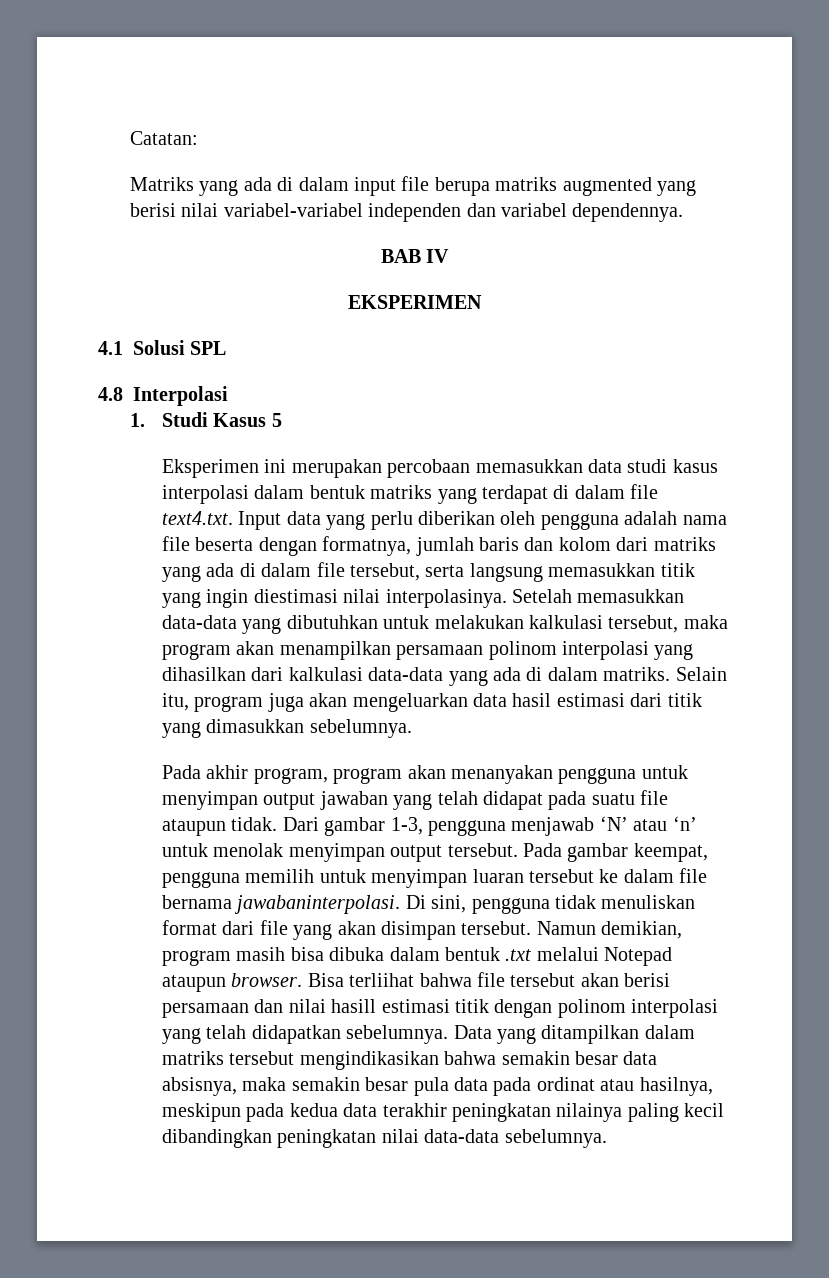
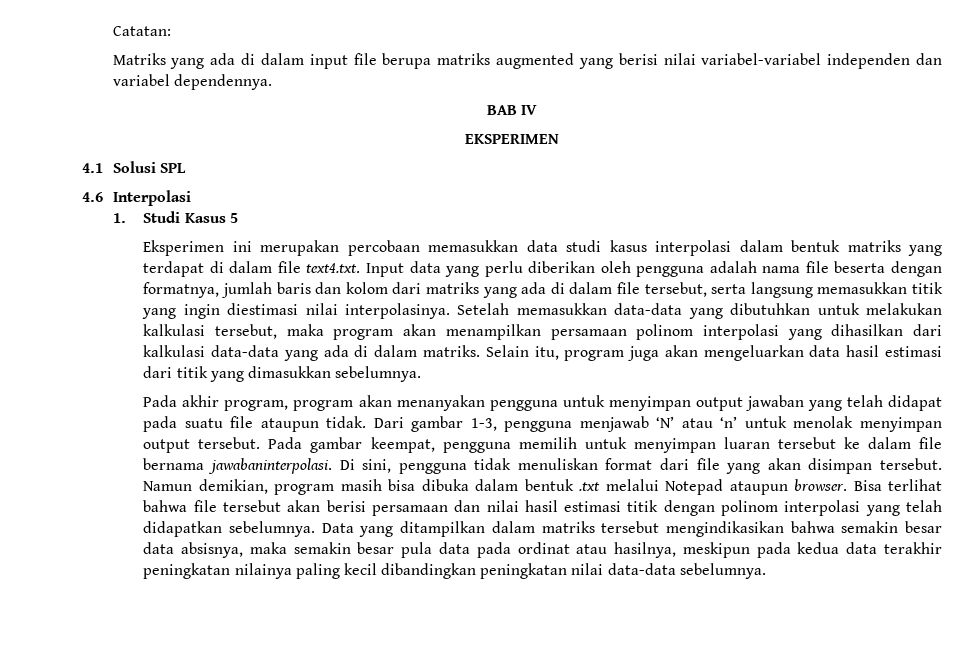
[98,387,123,401] 4.8 -> [82,192,103,202] 4.6
[349,973,415,987] terliihat -> [888,479,943,491] terlihat
[331,999,377,1013] hasill -> [524,500,558,512] hasil

